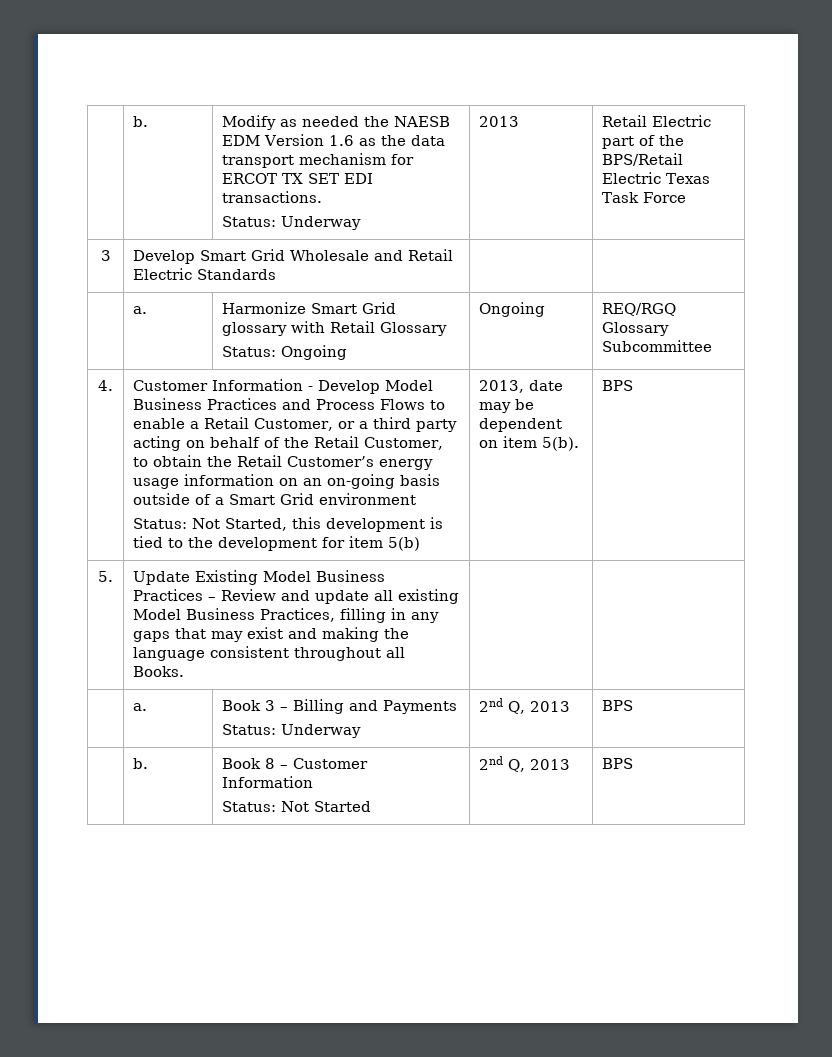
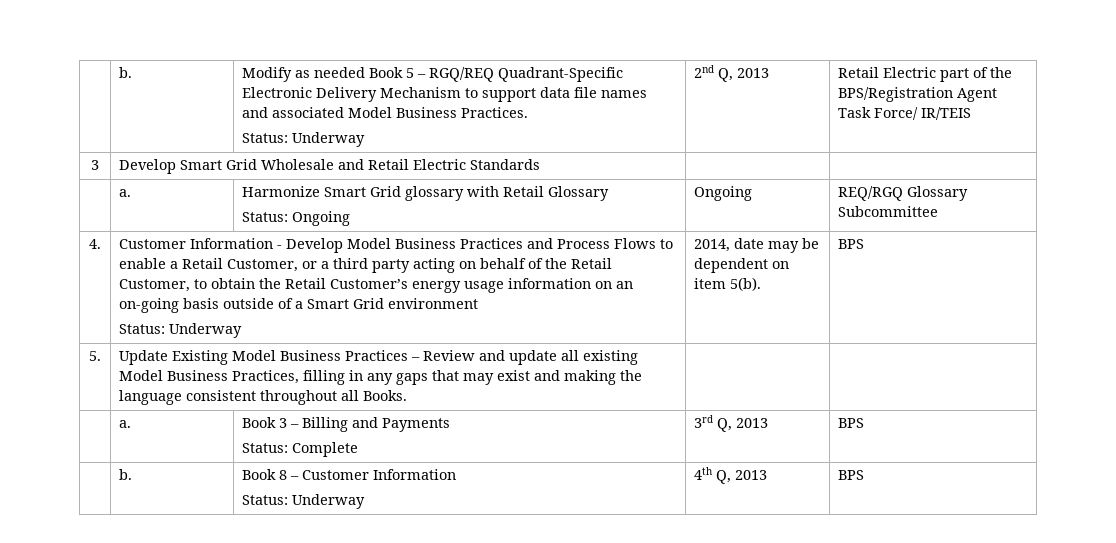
[364,116,451,127] [222,134,446,146] [222,153,415,168] [222,173,374,184] [222,191,323,203] [222,216,362,230] the NAESB EDM Version 1.6 as the data transport mechanism for ERCOT TX SET EDI transactions. // Status: Underway | -> [369,67,624,82] [242,87,648,102] [242,107,529,118] [242,132,366,147] [694,65,734,82] Book 5 – RGQ/REQ Quadrant-Specific Electronic Delivery Mechanism to support data file names and associated Model Business Practices. // Status: Underway | 2nd Q,
[602,153,684,166] [602,172,711,184] [602,192,687,203] BPS/Retail Electric Texas Task Force -> [838,87,998,102] [838,107,972,120] BPS/Registration Agent Task Force/ IR/TEIS
[192,517,444,532] [133,536,421,551] [479,380,525,393] Not Started, this development is tied to the development for item 5(b) | 2013, -> [169,323,243,338] [694,239,731,252] Underway | 2014,
[281,724,362,738] [479,698,504,712] Underway | 2nd -> [292,442,359,457] [694,415,714,428] Complete | 3rd
[281,801,372,812] [479,756,504,770] Not Started | 2nd -> [292,494,366,509] [694,467,714,480] Underway | 4th

